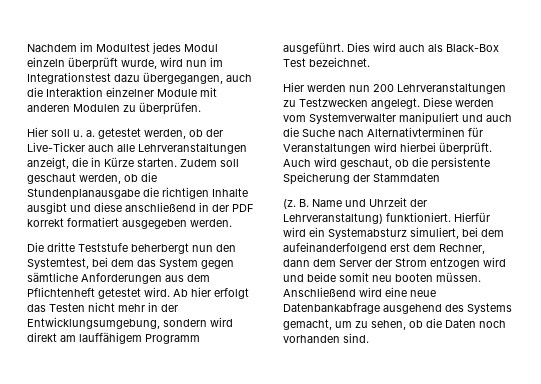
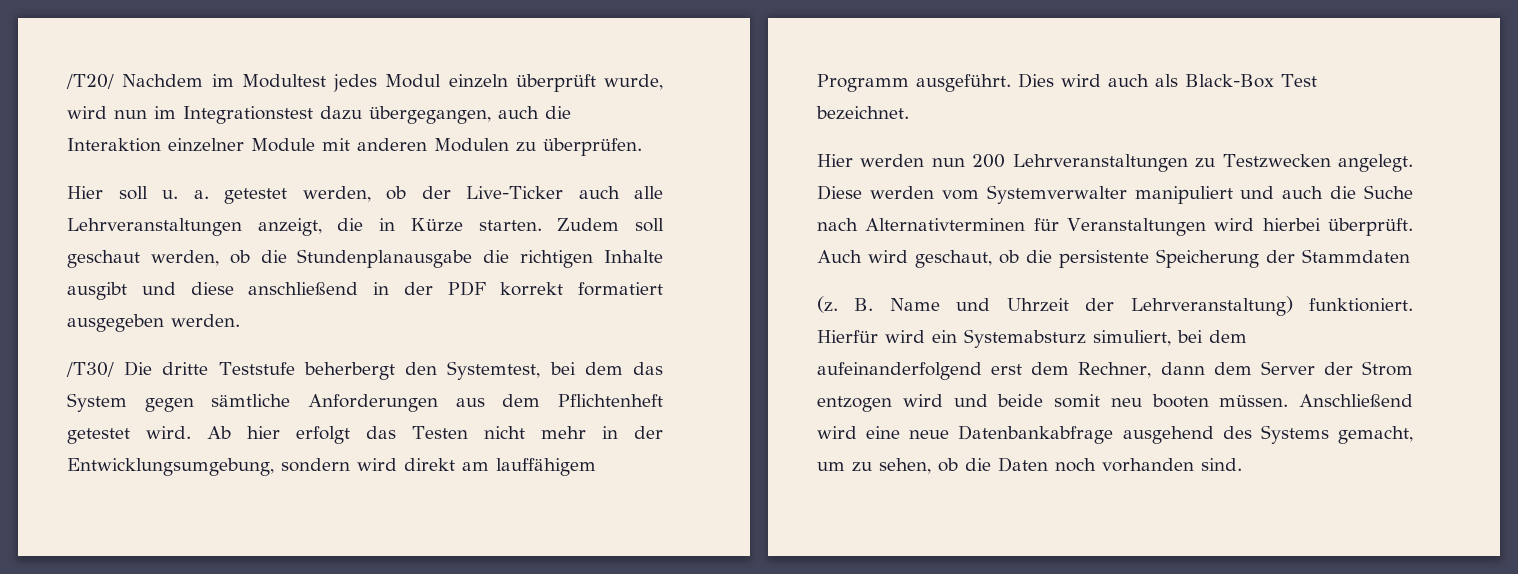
(27, 48) none -> [66,74,114,89] /T20/
(232, 223) none -> [66,362,114,377] /T30/
[192,245,213,252] nun -> (395, 371) none

